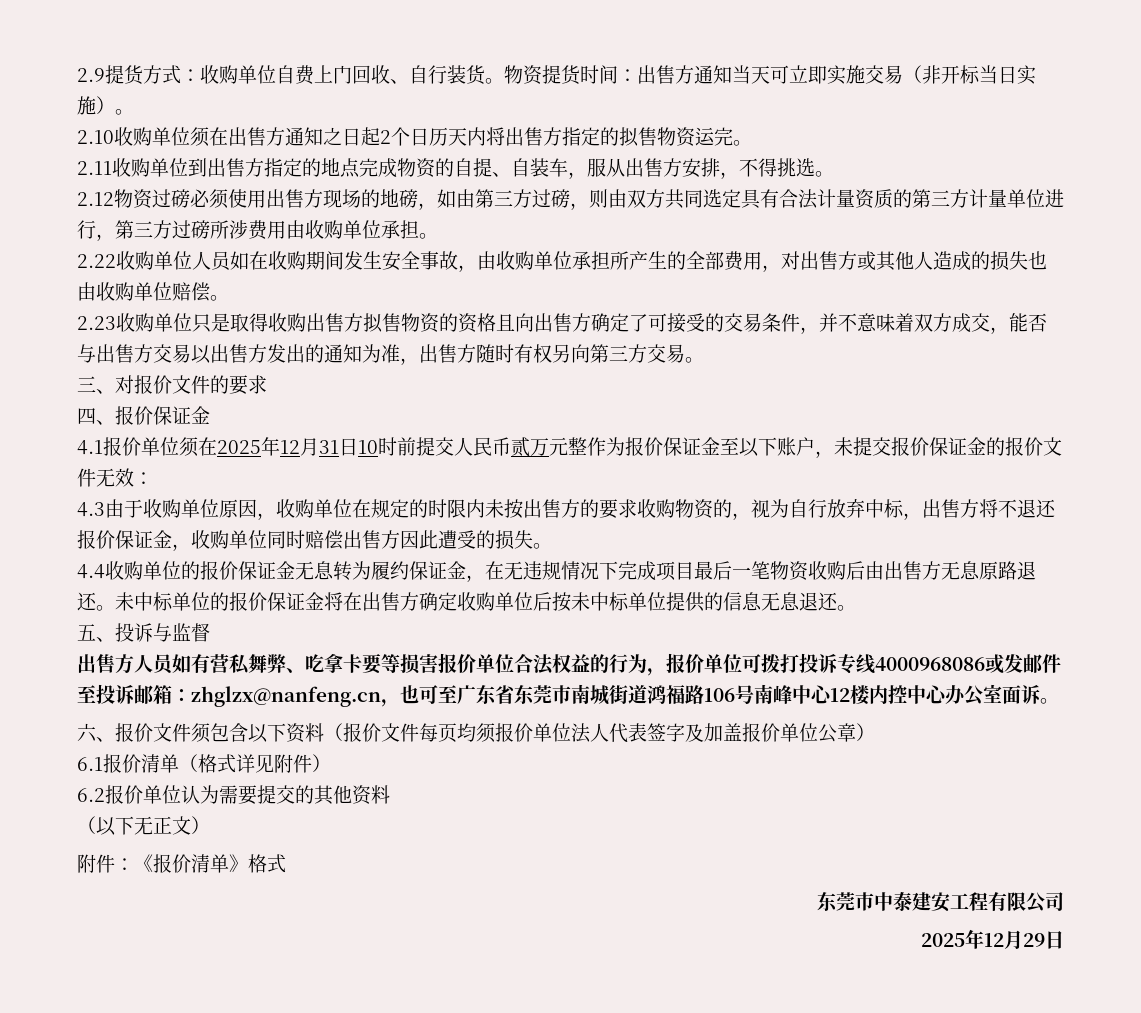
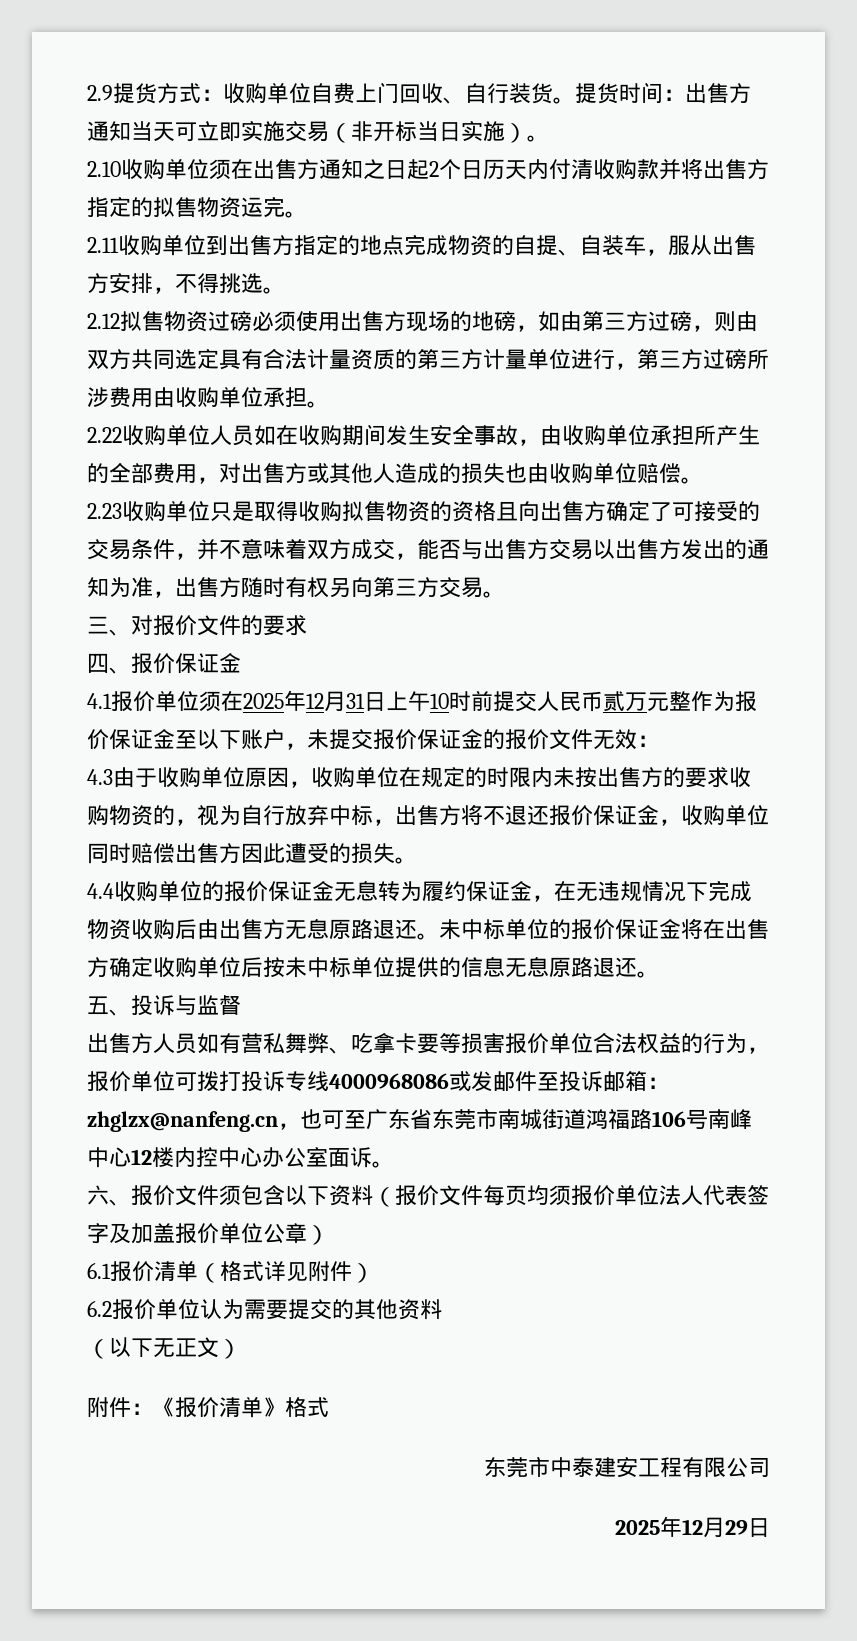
[504,65,543,85] 物资 -> (575, 100) none
(486, 136) none -> [549,159,681,180] 付清收购款并
(114, 199) none -> [120,311,164,331] 拟售
[306,313,363,332] 出售方 -> (342, 511) none
(358, 447) none -> [386,691,430,711] 上午
[656,561,770,581] 项目最后一笔 -> (752, 891) none
(800, 601) none -> [549,957,593,978] 原路

